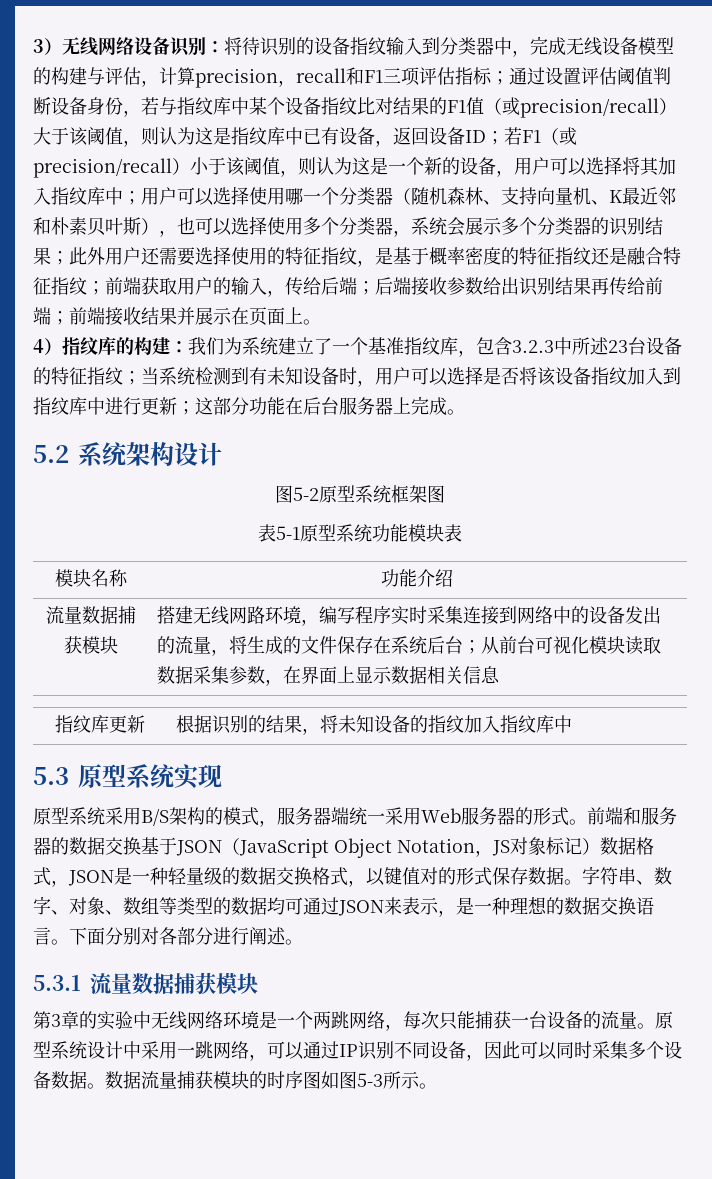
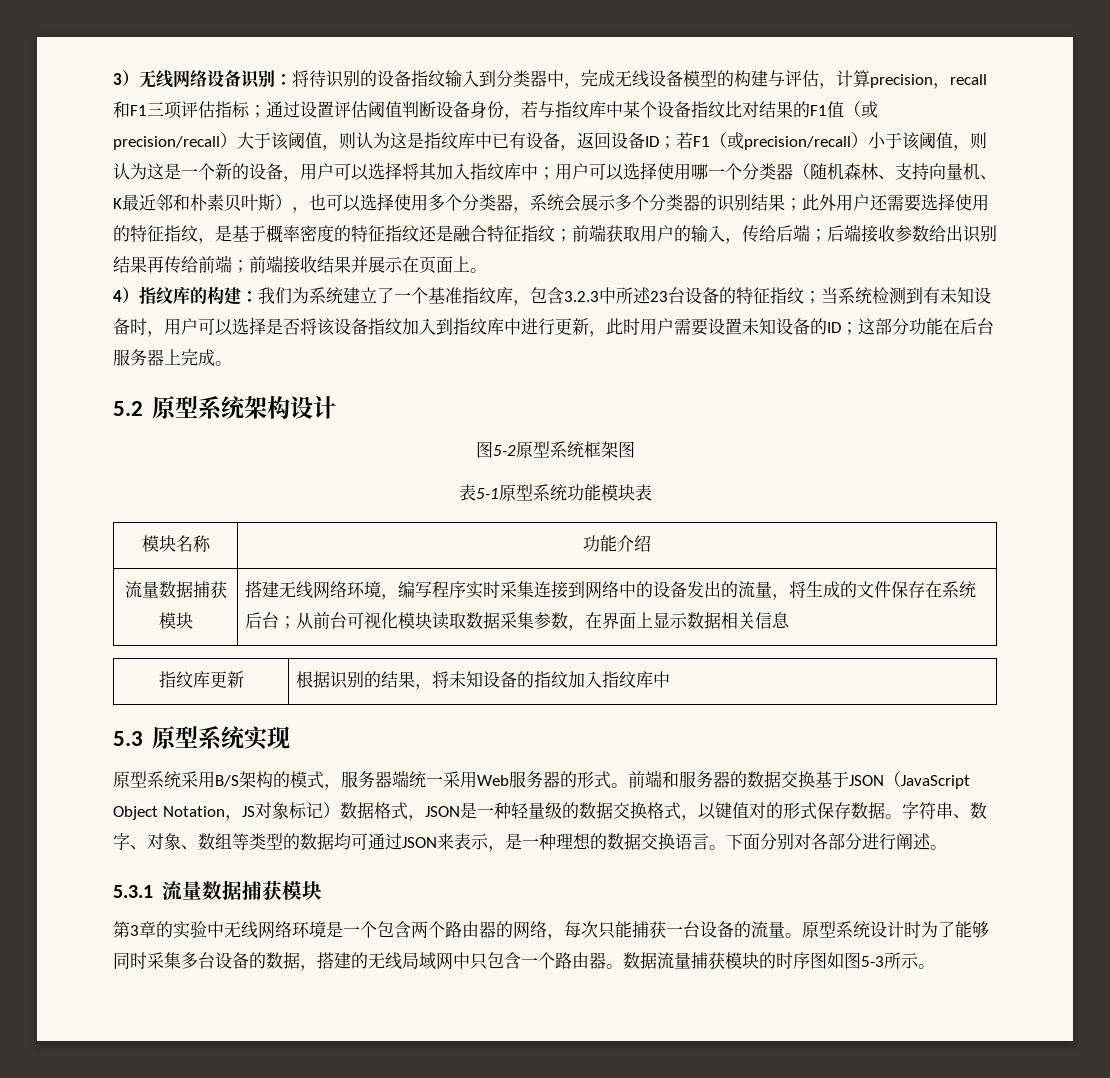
(177, 406) none -> [589,318,841,337] ，此时用户需要设置未知设备的ID
(69, 454) none -> [151,396,198,419] 原型
[247,606,266,624] 路 -> [330,581,348,598] 络
[313,1011,349,1029] 两跳 -> [377,921,513,938] 包含两个路由器的
[123,1041,682,1061] [33,1071,87,1089] 中采用一跳网络，可以通过IP识别不同设备，因此可以同时采集多个设备数据 -> [904,921,989,938] [113,952,606,971] 时为了能够同时采集多台设备的数据，搭建的无线局域网中只包含一个路由器

